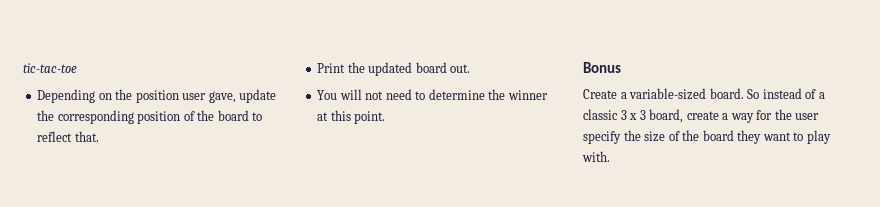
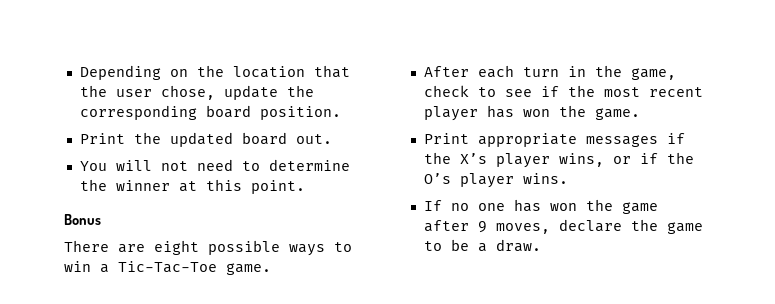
[23,63,77,73] tic-tac-toe // -> (79, 72) none
[135,89,277,103] [37,110,263,124] [37,131,99,142] position user gave, update the corresponding position of the board to reflect that. -> [232,65,350,78] [79,85,314,100] [79,105,341,120] location that the user chose, update the corresponding board position.
[583,88,825,100] [583,109,820,123] [583,130,831,144] [582,151,610,162] Create a variable-sized board. So instead of a classic 3 x 3 board, create a way for the user specify the size of the board they want to play with. -> [64,240,352,256] [64,261,271,275] [423,65,676,80] [423,85,703,97] [423,105,640,121] [423,133,685,147] [423,152,694,168] [423,173,568,188] [423,199,658,214] [423,219,703,234] [423,239,541,252] There are eight possible ways to win a Tic-Tac-Toe game. // After each turn in the game, check to see if the most recent player has won the game. // Print appropriate messages if the X’s player wins, or if the O’s player wins. // If no one has won the game after 9 moves, declare the game to be a draw.

